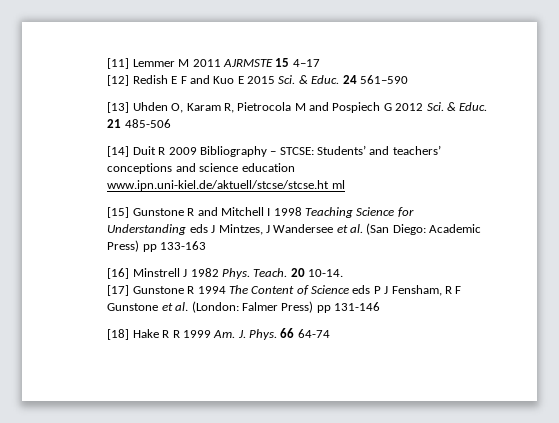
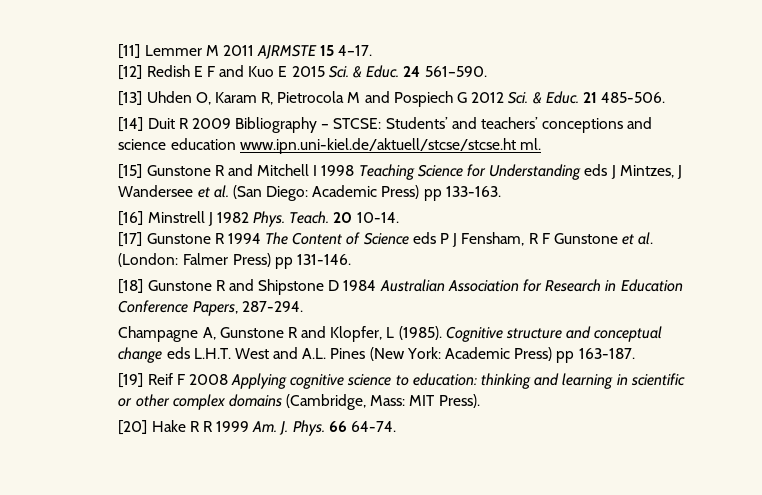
[292,59,320,67] 4–17 -> [338,45,373,56] 4–17.
[359,75,408,84] 561–590 -> [424,66,487,77] 561–590.
[124,119,171,128] 485-506 -> [601,92,666,103] 485-506.
[331,180,345,189] ml -> [519,138,541,150] ml.
[160,241,207,250] 133-163 -> [445,186,501,197] 133-163.
[334,302,381,311] 131-146 -> [297,254,352,265] 131-146.
(130, 334) none -> [147,279,683,295] [118,300,303,316] [118,326,663,342] [118,347,635,363] [118,373,685,389] [118,394,480,410] [118,420,148,435] Gunstone R and Shipstone D 1984 Australian Association for Research in Education Conference Papers, 287-294. // Champagne A, Gunstone R and Klopfer, L (1985). Cognitive structure and conceptual change eds L.H.T. West and A.L. Pines (New York: Academic Press) pp 163-187. // [19] Reif F 2008 Applying cognitive science to education: thinking and learning in scientific or other complex domains (Cambridge, Mass: MIT Press). // [20]
[297,329,330,338] 64-74 -> [350,421,396,432] 64-74.

